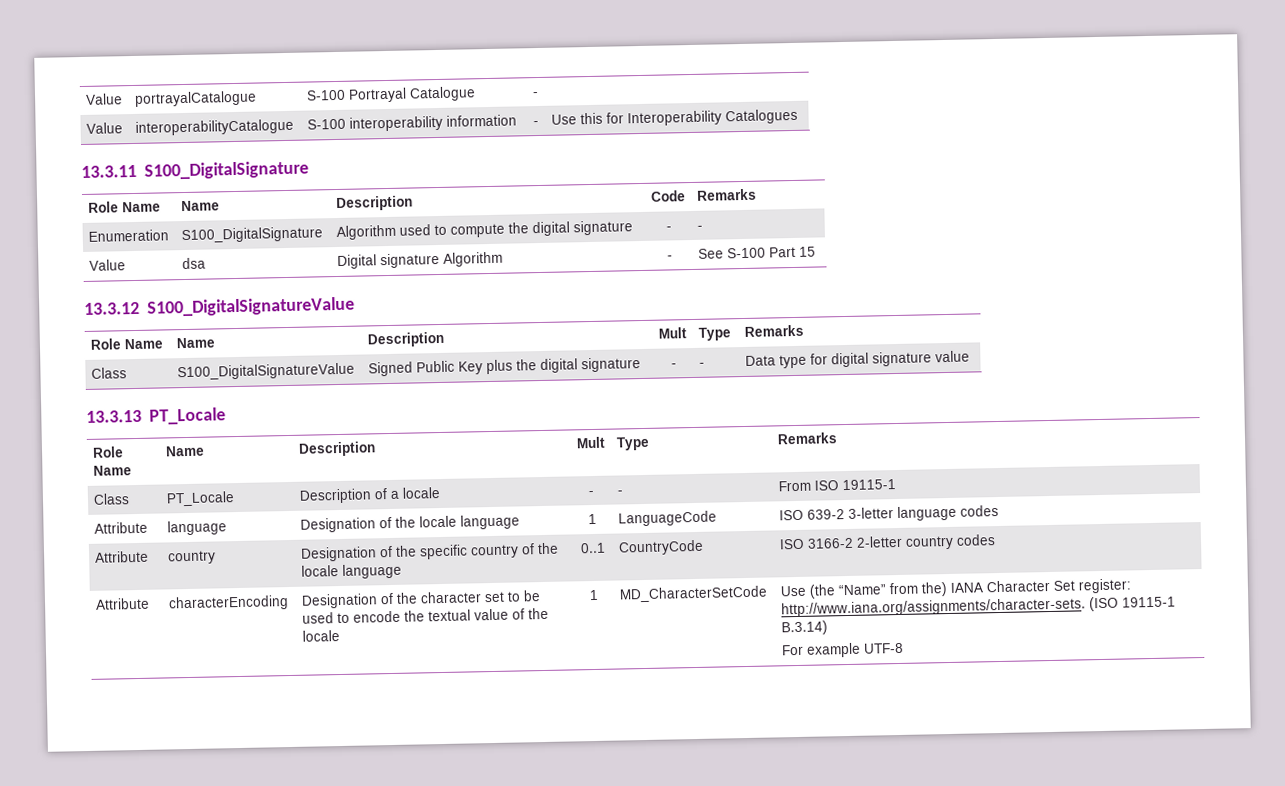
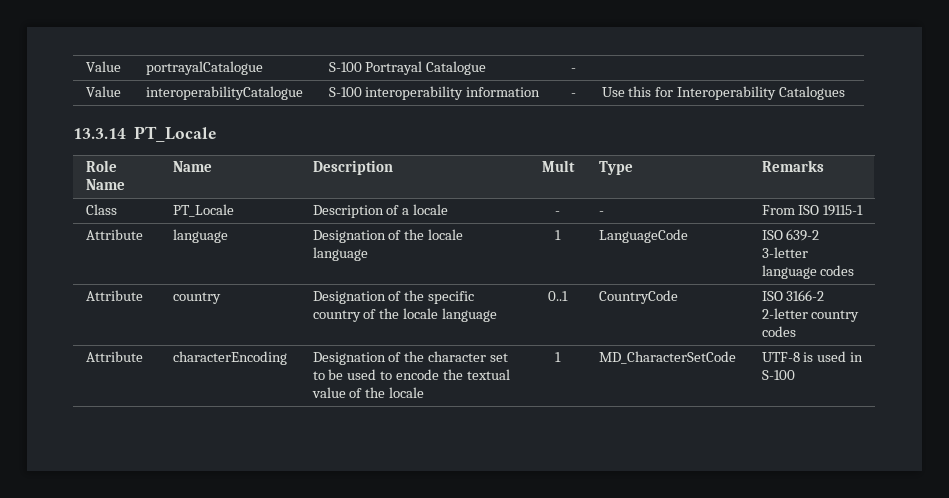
[81,160,309,180] [88,201,162,213] [181,200,221,212] [336,195,414,212] [651,190,686,202] [697,188,758,201] [88,229,170,242] [181,226,324,244] [336,220,634,240] [665,226,672,231] [697,225,704,230] [89,259,127,271] [182,257,207,270] [337,251,504,269] [666,255,673,260] [698,246,817,259] [84,296,355,317] [90,338,165,350] [176,337,217,349] [367,331,446,348] [658,327,687,339] [698,327,732,341] [744,324,805,337] [91,367,128,379] [177,362,356,381] [368,357,642,377] [670,363,677,368] [699,362,706,367] [745,350,971,369] [86,409,142,423] 13.3.11 S100_DigitalSignature // Role Name | Name | Description | Code | Remarks // Enumeration | S100_DigitalSignature | Algorithm used to compute the digital signature | - | - // Value | dsa | Digital signature Algorithm | - | See S-100 Part 15 // 13.3.12 S100_DigitalSignatureValue // Role Name | Name | Description | Mult | Type | Remarks // Class | S100_DigitalSignatureValue | Signed Public Key plus the digital signature | - | - | Data type for digital signature value // 13.3.13 -> [73,128,126,139] 13.3.14
[780,578,1133,599] [781,596,1177,618] [781,620,829,636] [782,642,905,658] Use (the “Name” from the) IANA Character Set register: http://www.iana.org/assignments/character-sets. (ISO 19115-1 B.3.14) // For example UTF-8 -> [761,351,864,362] [761,370,795,380] UTF-8 is used in S-100

